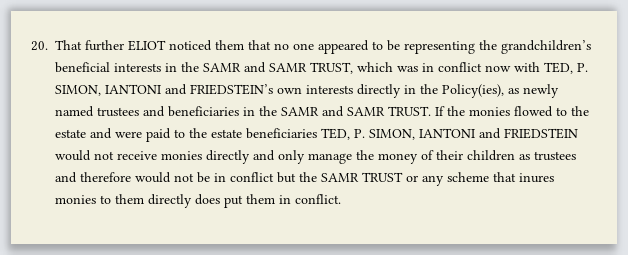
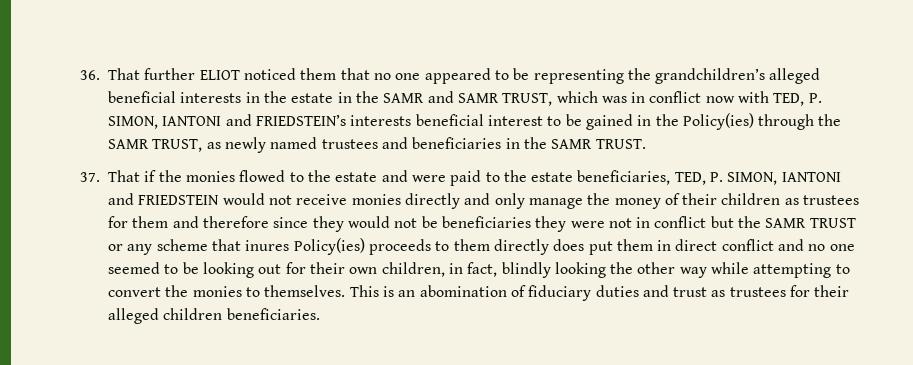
[31,41,48,51] 20. -> [80,70,100,80] 36.
(591, 47) none -> [769,68,821,84] alleged
(199, 67) none -> [291,91,379,103] estate in the
[277,84,504,98] own interests directly in the Policy(ies), -> [350,113,842,130] [108,139,203,152] interests beneficial interest to be gained in the Policy(ies) through the SAMR TRUST,
[322,106,385,117] and SAMR -> (593, 144) none
[435,106,445,116] If -> [80,170,157,182] // 37. That if
[246,128,317,139] beneficiaries -> [577,170,671,185] beneficiaries,
[55,172,210,183] and therefore would not be -> [108,216,632,232] for them and therefore since they would not be beneficiaries they were not
[55,195,96,204] monies -> [293,238,431,255] Policy(ies) proceeds
[295,194,341,204] conflict. -> [675,239,855,251] [108,262,850,278] [108,285,850,301] [108,308,320,324] direct conflict and no one seemed to be looking out for their own children, in fact, blindly looking the other way while attempting to convert the monies to themselves. This is an abomination of fiduciary duties and trust as trustees for their alleged children beneficiaries.

